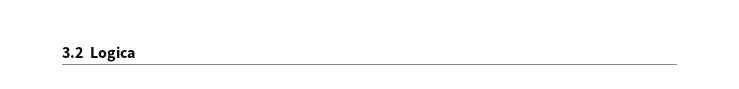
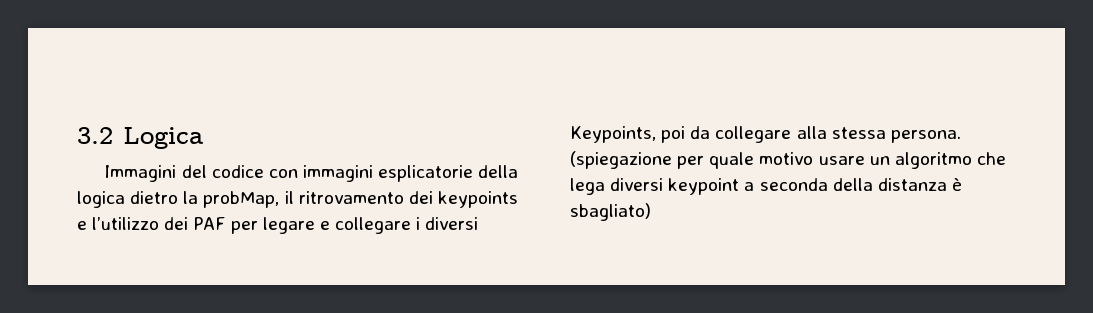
(135, 54) none -> [104,165,519,182] [77,191,518,208] [77,217,479,234] [570,126,961,143] [570,151,1006,169] [570,178,962,195] [570,203,651,221] // Immagini del codice con immagini esplicatorie della logica dietro la probMap, il ritrovamento dei keypoints e l’utilizzo dei PAF per legare e collegare i diversi Keypoints, poi da collegare alla stessa persona. (spiegazione per quale motivo usare un algoritmo che lega diversi keypoint a seconda della distanza è sbagliato)

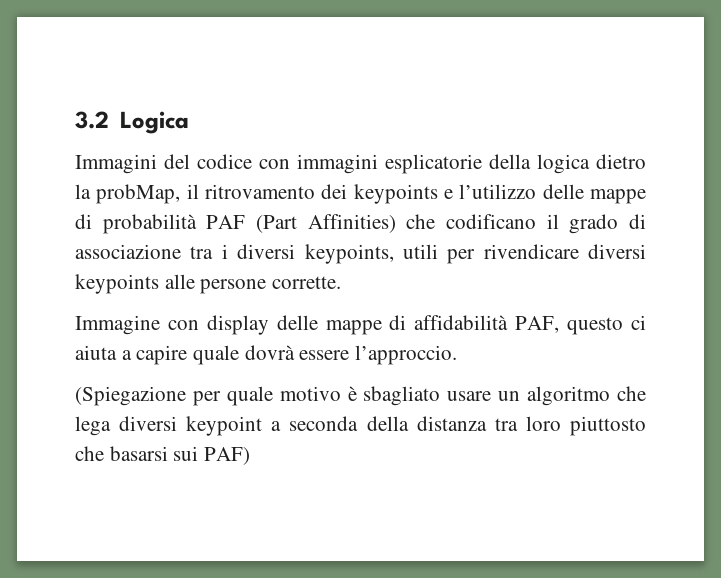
[164,217,479,234] [570,126,961,143] [570,151,672,169] dei PAF per legare e collegare i diversi Keypoints, poi da collegare alla stessa persona. (spiegazione -> [542,184,646,204] [75,214,646,234] [75,244,646,264] [75,274,342,294] [75,315,647,335] [75,345,458,365] [75,386,186,406] delle mappe di probabilità PAF (Part Affinities) che codificano il grado di associazione tra i diversi keypoints, utili per rivendicare diversi keypoints alle persone corrette. // Immagine con display delle mappe di affidabilità PAF, questo ci aiuta a capire quale dovrà essere l’approccio. // (Spiegazione
(814, 158) none -> [347,386,441,406] è sbagliato
[951,178,962,191] [570,203,651,221] è sbagliato) -> [494,416,646,436] [75,446,251,465] tra loro piuttosto che basarsi sui PAF)

